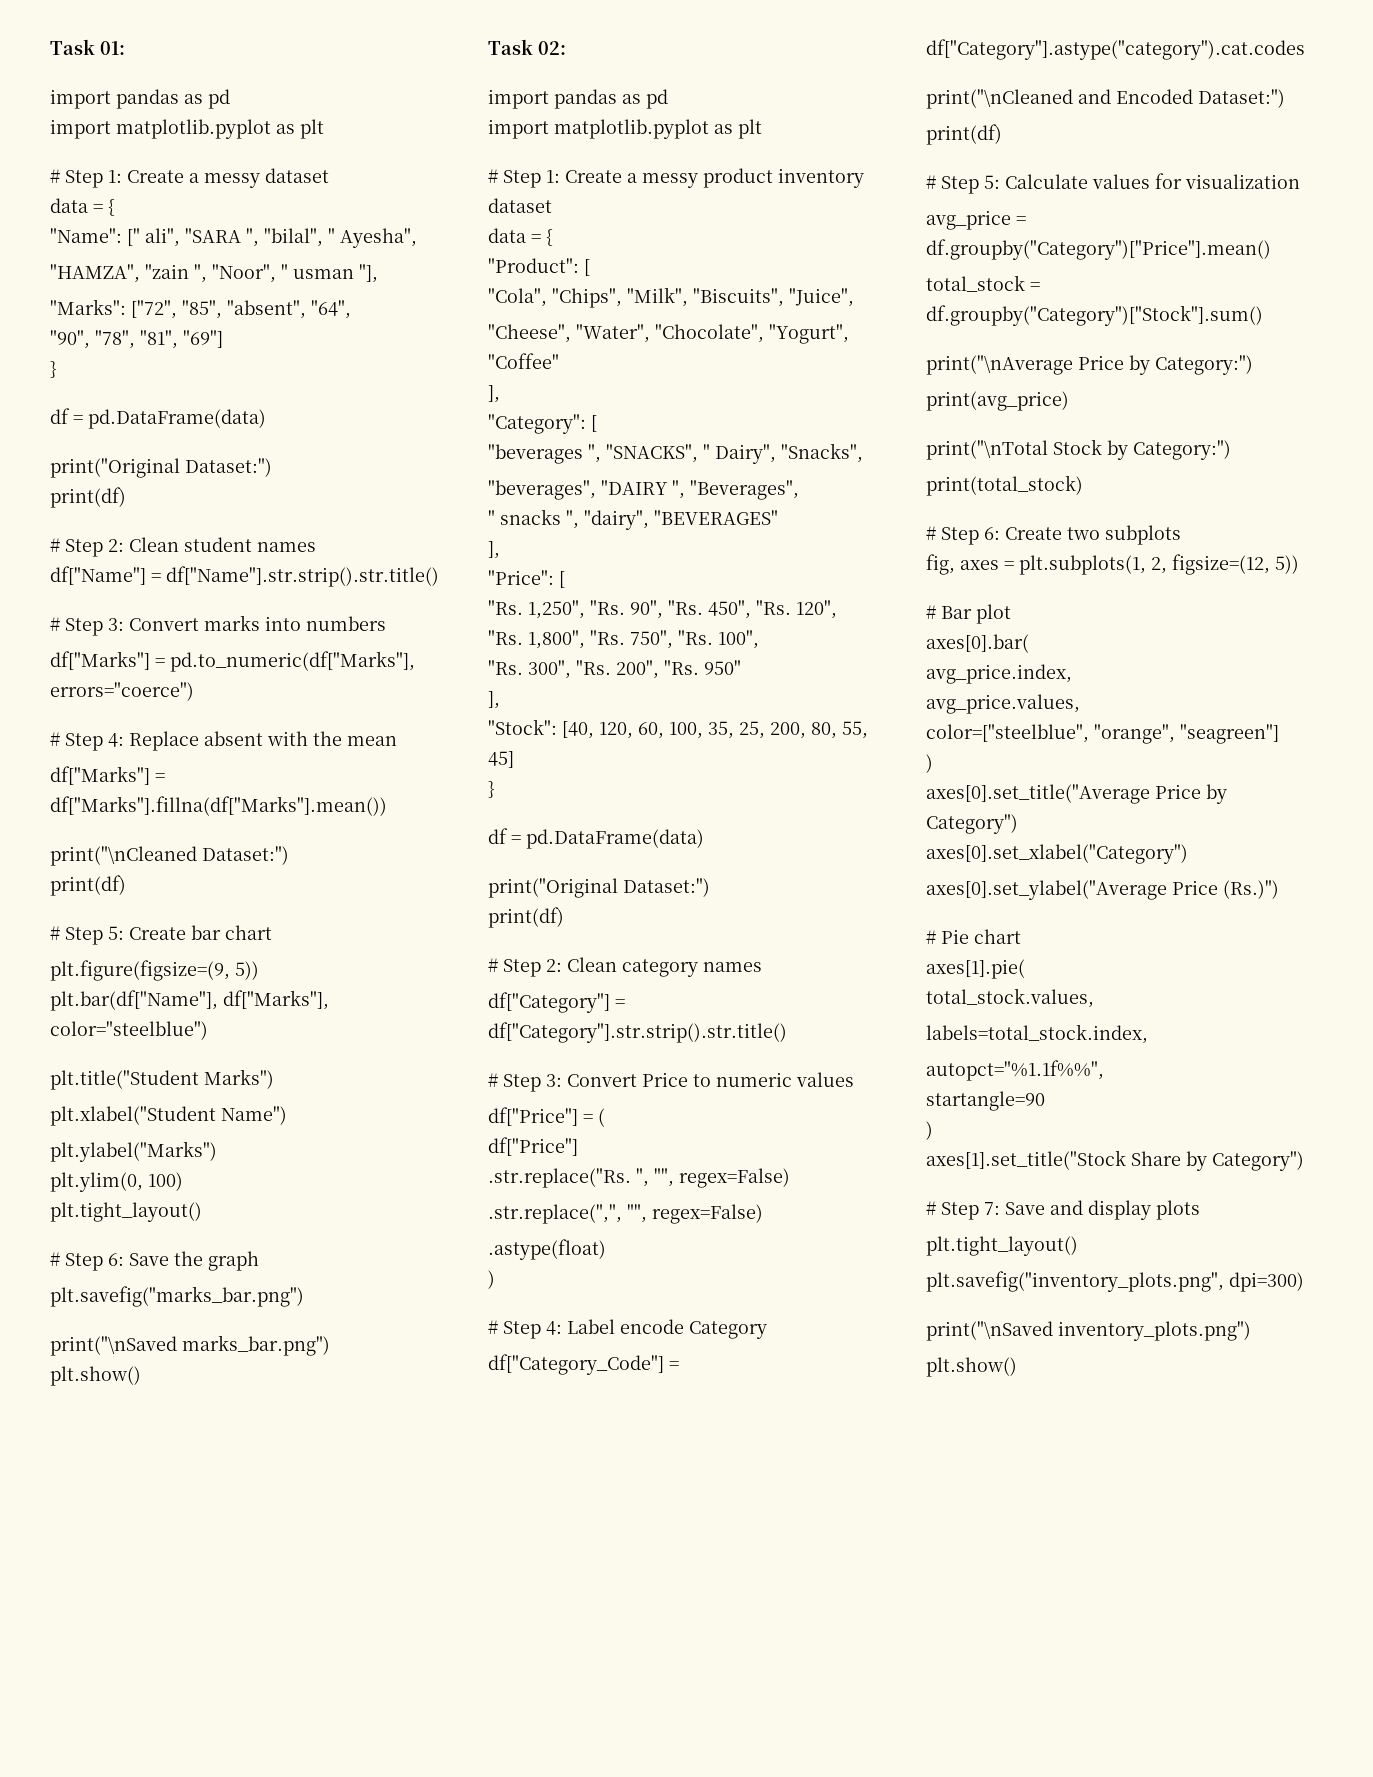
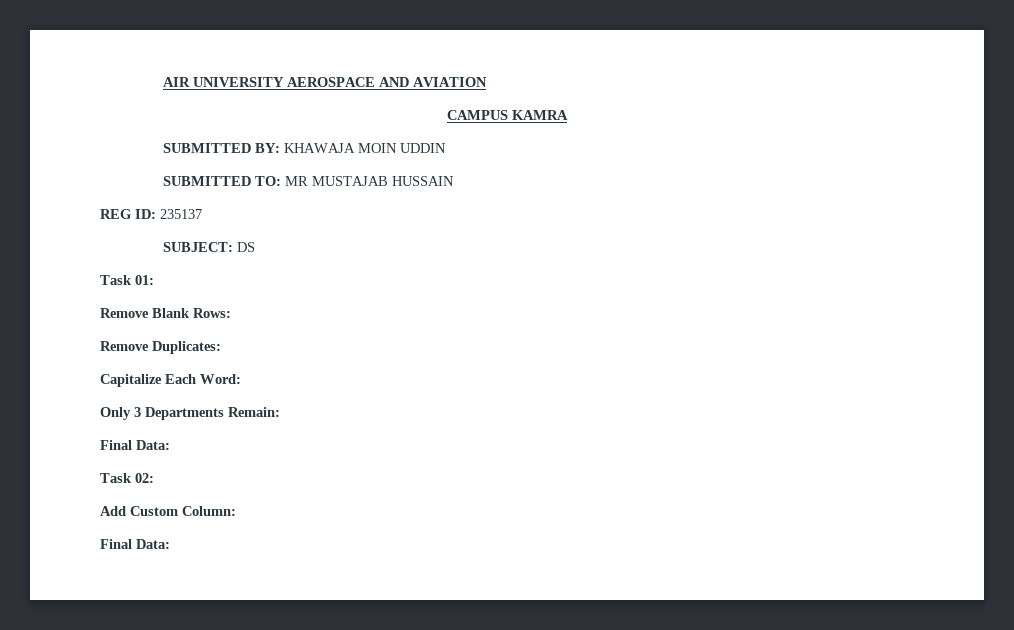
[50,39,125,55] [50,89,230,109] [50,119,324,139] [50,168,329,188] [50,198,115,216] [50,228,417,248] [50,264,378,283] [50,299,351,319] [50,330,223,349] [50,361,57,378] [50,408,266,429] [50,458,272,478] [50,487,126,508] [50,537,316,557] [50,566,439,587] [50,615,386,636] [50,651,415,672] [50,682,194,701] [50,731,397,751] [50,766,165,785] [50,796,387,816] [50,846,289,866] [50,875,126,896] [50,925,272,945] [50,960,259,981] [50,990,329,1011] [50,1021,208,1040] [50,1069,274,1090] [50,1106,287,1126] [50,1141,217,1162] [50,1172,183,1192] [50,1202,202,1222] [50,1251,259,1271] [50,1286,304,1307] [50,1335,330,1356] [50,1366,141,1386] [488,39,566,55] [488,89,668,109] [488,119,762,139] [488,168,864,188] [488,198,552,213] [488,228,553,246] [488,258,590,276] [488,287,854,308] [488,324,849,344] [488,353,559,369] [488,385,500,403] [488,414,597,434] [488,443,863,464] [488,480,799,500] [488,509,778,530] [488,541,500,559] [488,570,565,588] [488,600,837,619] [488,630,759,649] [488,660,741,679] [488,691,500,709] [488,719,868,739] [488,751,514,768] [488,781,495,798] [488,828,704,849] [488,878,710,898] [488,907,564,928] [488,957,762,977] [488,992,625,1013] [488,1022,787,1043] [488,1072,854,1092] [488,1107,605,1127] [488,1137,578,1156] [488,1168,790,1188] [488,1204,763,1224] [488,1239,606,1260] [488,1270,495,1289] [488,1319,767,1339] [488,1354,679,1375] [926,39,1305,60] [926,89,1285,109] [926,124,1002,145] [926,173,1300,194] [926,210,1026,230] [926,239,1271,260] [926,275,1040,292] [926,305,1263,326] [926,355,1253,375] [926,391,1069,411] [926,439,1231,460] [926,475,1083,496] [926,525,1181,545] [926,554,1299,575] [926,604,1011,624] [926,634,1029,653] [926,664,1072,684] [926,694,1080,714] [926,724,1279,744] [926,754,933,773] [926,784,1227,804] [926,814,1018,834] [926,844,1188,864] [926,880,1279,900] [926,929,1021,944] [926,959,1025,979] [926,988,1094,1008] [926,1024,1148,1044] [926,1060,1104,1081] [926,1091,1045,1111] [926,1121,933,1140] [926,1150,1304,1171] [926,1200,1200,1220] [926,1236,1078,1256] [926,1271,1304,1292] [926,1321,1251,1341] [926,1357,1017,1377] Task 01: // import pandas as pd // import matplotlib.pyplot as plt // # Step 1: Create a messy dataset // data = { // "Name": [" ali", "SARA ", "bilal", " Ayesha", // "HAMZA", "zain ", "Noor", " usman "], // "Marks": ["72", "85", "absent", "64", // "90", "78", "81", "69"] // } // df = pd.DataFrame(data) // print("Original Dataset:") // print(df) // # Step 2: Clean student names // df["Name"] = df["Name"].str.strip().str.title() // # Step 3: Convert marks into numbers // df["Marks"] = pd.to_numeric(df["Marks"], errors="coerce") // # Step 4: Replace absent with the mean // df["Marks"] = df["Marks"].fillna(df["Marks"].mean()) // print("\nCleaned Dataset:") // print(df) // # Step 5: Create bar chart // plt.figure(figsize=(9, 5)) // plt.bar(df["Name"], df["Marks"], color="steelblue") // plt.title("Student Marks") // plt.xlabel("Student Name") // plt.ylabel("Marks") // plt.ylim(0, 100) // plt.tight_layout() // # Step 6: Save the graph // plt.savefig("marks_bar.png") // print("\nSaved marks_bar.png") // plt.show() // Task 02: // import pandas as pd // import matplotlib.pyplot as plt // # Step 1: Create a messy product inventory dataset // data = { // "Product": [ // "Cola", "Chips", "Milk", "Biscuits", "Juice", // "Cheese", "Water", "Chocolate", "Yogurt", "Coffee" // ], // "Category": [ // "beverages ", "SNACKS", " Dairy", "Snacks", // "beverages", "DAIRY ", "Beverages", // " snacks ", "dairy", "BEVERAGES" // ], // "Price": [ // "Rs. 1,250", "Rs. 90", "Rs. 450", "Rs. 120", // "Rs. 1,800", "Rs. 750", "Rs. 100", // "Rs. 300", "Rs. 200", "Rs. 950" // ], // "Stock": [40, 120, 60, 100, 35, 25, 200, 80, 55, 45] // } // df = pd.DataFrame(data) // print("Original Dataset:") // print(df) // # Step 2: Clean category names // df["Category"] = df["Category"].str.strip().str.title() // # Step 3: Convert Price to numeric values // df["Price"] = ( // df["Price"] // .str.replace("Rs. ", "", regex=False) // .str.replace(",", "", regex=False) // .astype(float) // ) // # Step 4: Label encode Category // df["Category_Code"] = df["Category"].astype("category").cat.codes // print("\nCleaned and Encoded Dataset:") // print(df) // # Step 5: Calculate values for visualization // avg_price = df.groupby("Category")["Price"].mean() // total_stock = df.groupby("Category")["Stock"].sum() // print("\nAverage Price by Category:") // print(avg_price) // print("\nTotal Stock by Category:") // print(total_stock) // # Step 6: Create two subplots // fig, axes = plt.subplots(1, 2, figsize=(12, 5)) // # Bar plot // axes[0].bar( // avg_price.index, // avg_price.values, // color=["steelblue", "orange", "seagreen"] // ) // axes[0].set_title("Average Price by Category") // axes[0].set_xlabel("Category") // axes[0].set_ylabel("Average Price (Rs.)") // # Pie chart // axes[1].pie( // total_stock.values, // labels=total_stock.index, // autopct="%1.1f%%", // startangle=90 // ) // axes[1].set_title("Stock Share by Category") // # Step 7: Save and display plots // plt.tight_layout() // plt.savefig("inventory_plots.png", dpi=300) // print("\nSaved inventory_plots.png") // plt.show() -> [162,77,487,87] [447,110,568,120] [162,143,446,153] [162,176,454,186] [100,209,202,219] [162,242,255,252] [100,275,154,285] [100,308,231,318] [100,341,221,354] [100,374,241,387] [100,407,280,420] [100,440,170,450] [100,473,154,483] [100,506,236,516] [100,539,170,549] AIR UNIVERSITY AEROSPACE AND AVIATION // CAMPUS KAMRA // SUBMITTED BY: KHAWAJA MOIN UDDIN // SUBMITTED TO: MR MUSTAJAB HUSSAIN // REG ID: 235137 // SUBJECT: DS // Task 01: // Remove Blank Rows: // Remove Duplicates: // Capitalize Each Word: // Only 3 Departments Remain: // Final Data: // Task 02: // Add Custom Column: // Final Data:

